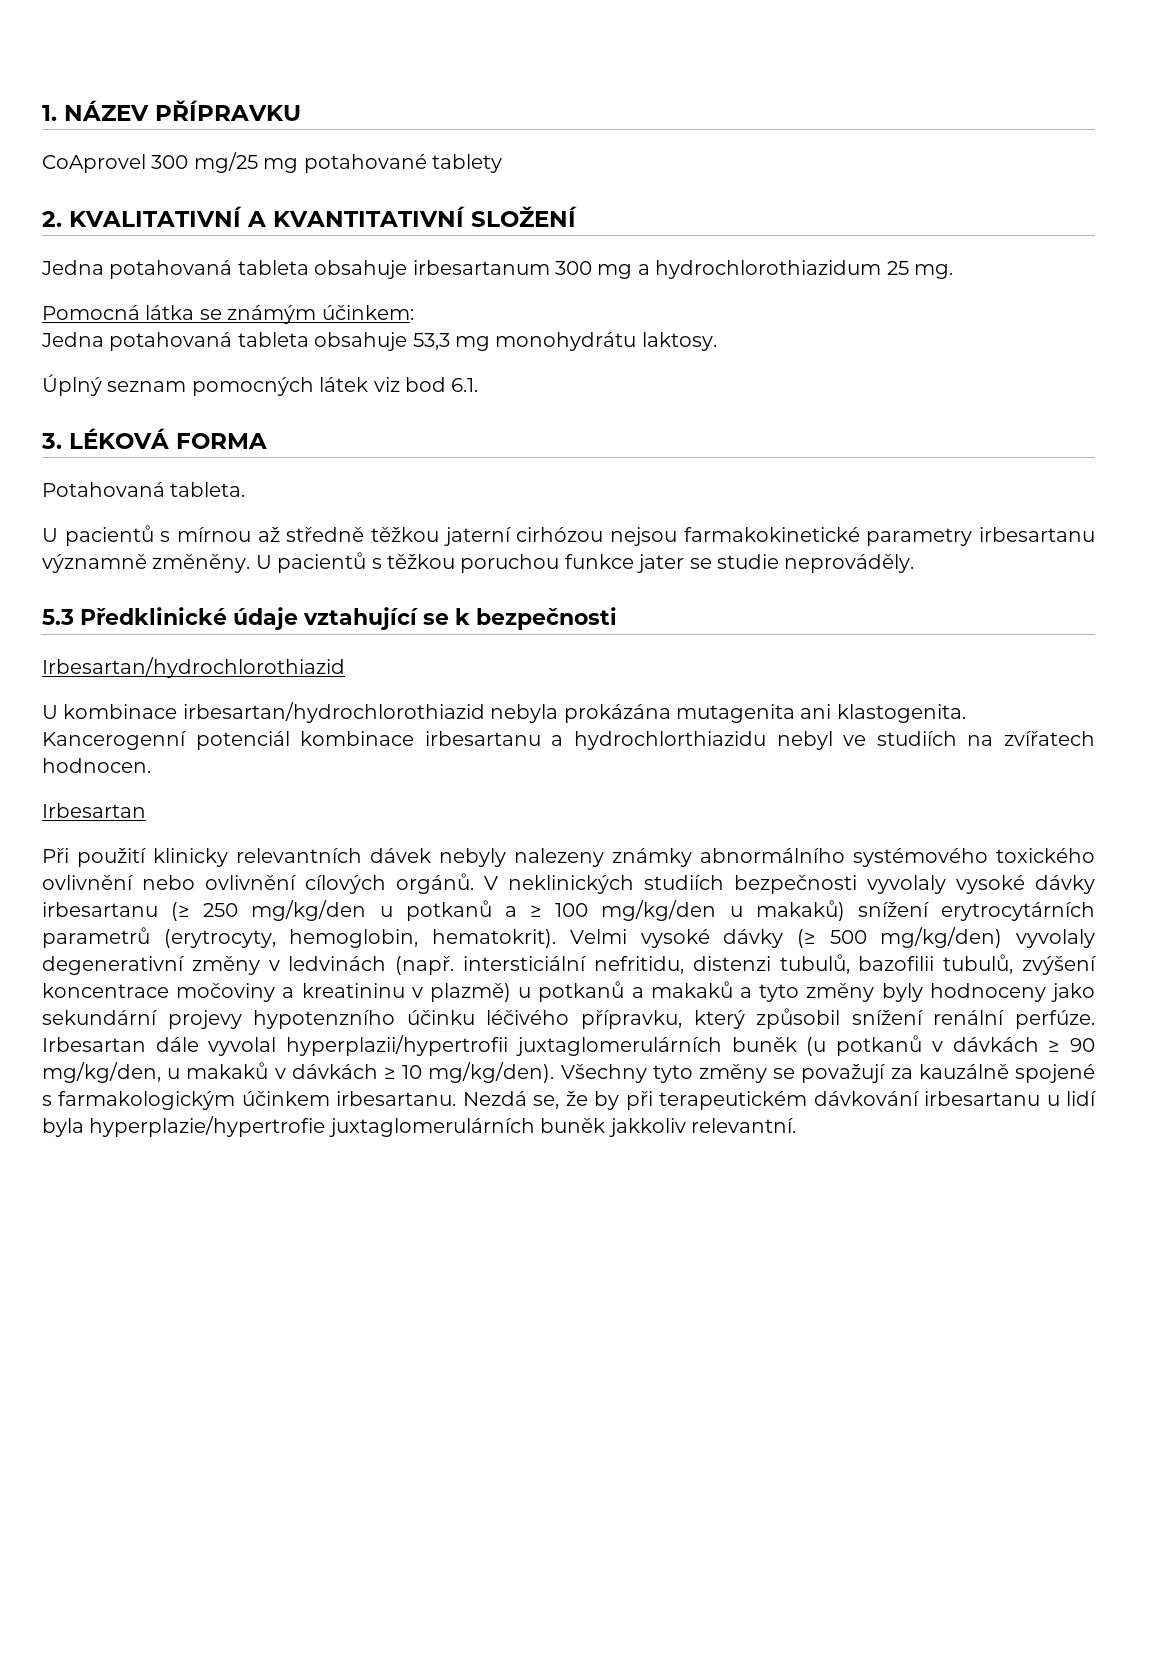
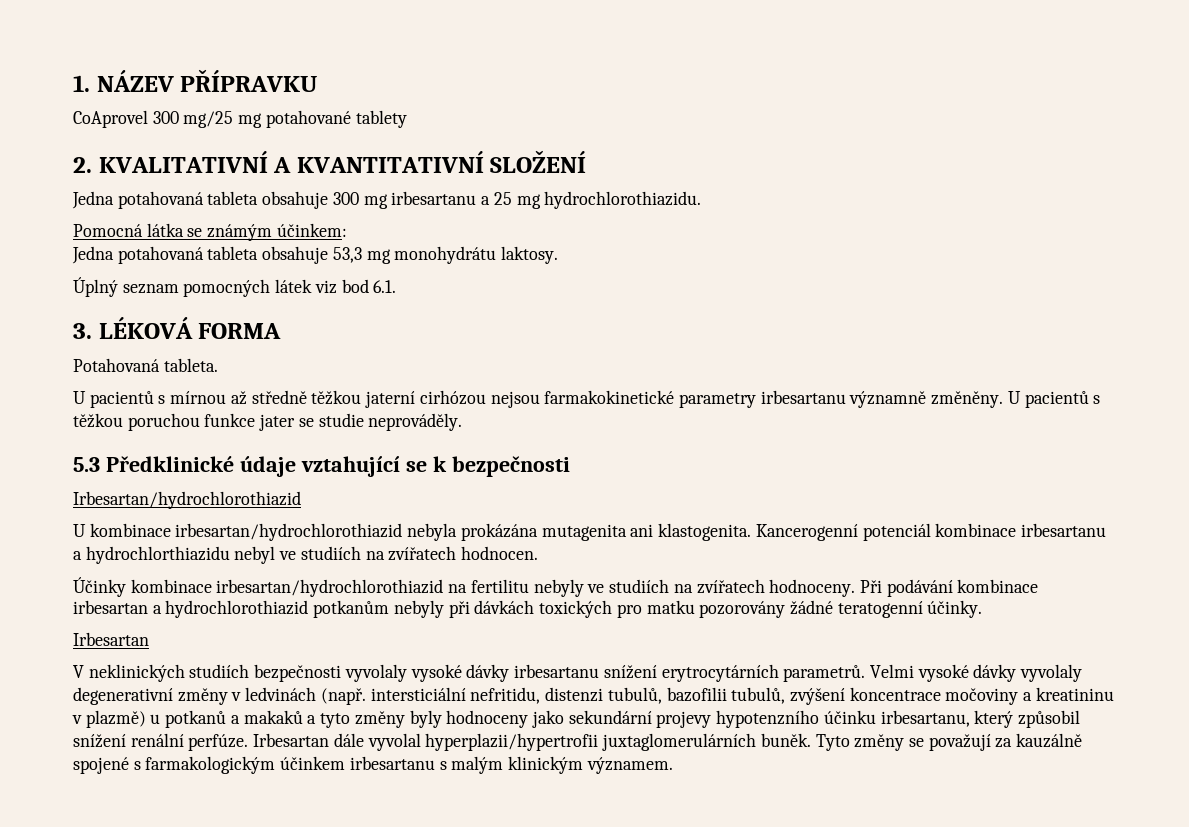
[412,260,550,275] irbesartanum -> (329, 200) none
[637,260,953,279] a hydrochlorothiazidum 25 mg. -> [391,191,702,209] irbesartanu a 25 mg hydrochlorothiazidu.
[42,803,146,818] [42,848,1095,867] [42,873,474,894] Irbesartan // Při použití klinicky relevantních dávek nebyly nalezeny známky abnormálního systémového toxického ovlivnění nebo ovlivnění cílových orgánů. -> [73,577,1039,597] [73,600,983,618] [73,632,149,646] Účinky kombinace irbesartan/hydrochlorothiazid na fertilitu nebyly ve studiích na zvířatech hodnoceny. Při podávání kombinace irbesartan a hydrochlorothiazid potkanům nebyly při dávkách toxických pro matku pozorovány žádné teratogenní účinky. // Irbesartan //
[171,900,1095,921] [42,927,1003,948] (≥ 250 mg/kg/den u potkanů a ≥ 100 mg/kg/den u makaků) snížení erytrocytárních parametrů (erytrocyty, hemoglobin, hematokrit). Velmi vysoké dávky (≥ 500 mg/kg/den) -> [603,664,1017,682] snížení erytrocytárních parametrů. Velmi vysoké dávky
[486,1010,683,1029] léčivého přípravku, -> [880,710,970,727] irbesartanu,
[731,1035,1096,1056] [42,1062,693,1083] buněk (u potkanů v dávkách ≥ 90 mg/kg/den, u makaků v dávkách ≥ 10 mg/kg/den). Všechny tyto -> [760,733,850,751] buněk. Tyto
[336,1091,1097,1110] [42,1116,796,1137] irbesartanu. Nezdá se, že by při terapeutickém dávkování irbesartanu u lidí byla hyperplazie/hypertrofie juxtaglomerulárních buněk jakkoliv relevantní. -> [349,756,673,774] irbesartanu s malým klinickým významem.

